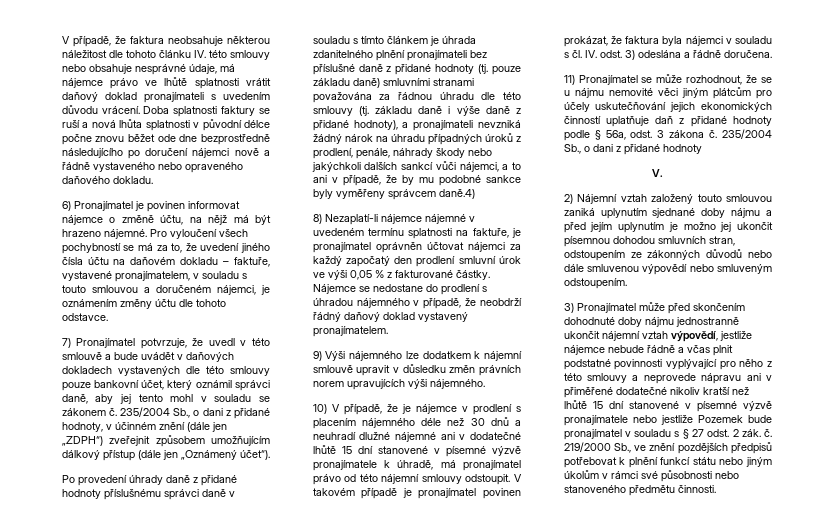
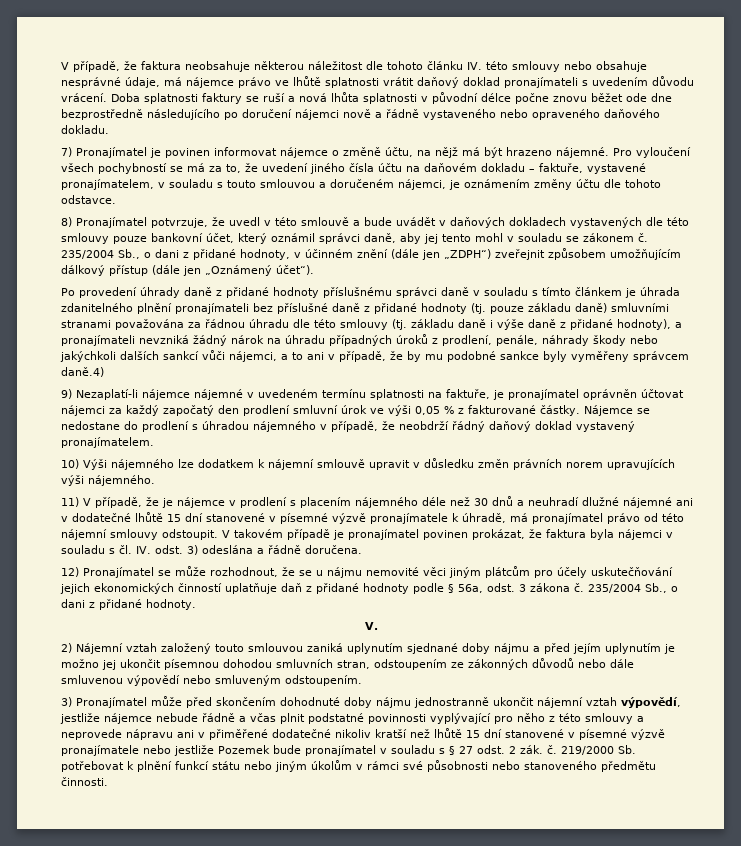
[61,201,71,211] 6) -> [60,147,72,157] 7)
[61,338,71,348] 7) -> [60,217,72,227] 8)
[312,214,322,224] 8) -> [60,389,72,399] 9)
[312,351,322,361] 9) -> [60,459,79,469] 10)
[312,404,327,414] 10) -> [60,497,79,507] 11)
[563,75,575,85] 11) -> [60,567,79,577] 12)
[662,144,702,154] hodnoty -> [145,599,196,610] hodnoty.
[613,442,772,454] Sb., ve znění pozdějších předpisů -> [617,745,636,754] Sb.

